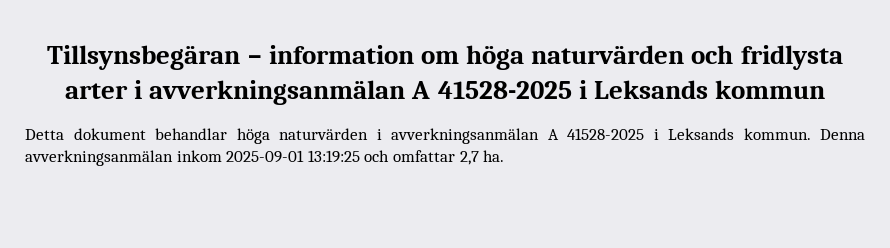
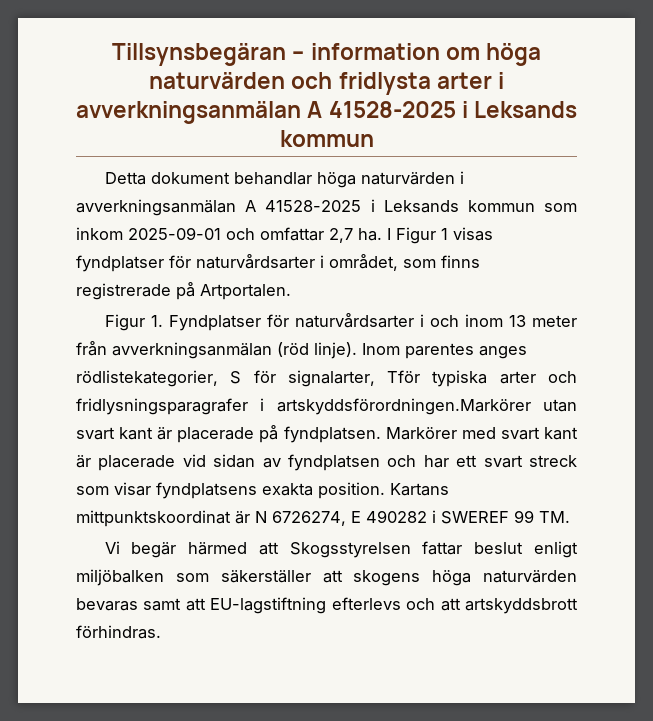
[743,128,865,140] [25,150,173,166] kommun. Denna avverkningsanmälan -> [467,200,577,212] kommun som
[307,150,360,163] 13:19:25 -> (221, 233) none
(505, 156) none -> [387,227,493,244] [76,254,480,272] [76,282,291,300] [104,313,578,331] [76,341,527,359] [76,370,577,387] [76,398,577,415] [76,425,578,443] [76,454,577,471] [76,482,449,499] [76,510,570,527] [104,541,578,558] [76,569,577,586] [76,597,578,614] [76,625,161,639] I Figur 1 visas fyndplatser för naturvårdsarter i området, som finns registrerade på Artportalen. // Figur 1. Fyndplatser för naturvårdsarter i och inom 13 meter från avverkningsanmälan (röd linje). Inom parentes anges rödlistekategorier, S för signalarter, Tför typiska arter och fridlysningsparagrafer i artskyddsförordningen.Markörer utan svart kant är placerade på fyndplatsen. Markörer med svart kant är placerade vid sidan av fyndplatsen och har ett svart streck som visar fyndplatsens exakta position. Kartans mittpunktskoordinat är N 6726274, E 490282 i SWEREF 99 TM. // Vi begär härmed att Skogsstyrelsen fattar beslut enligt miljöbalken som säkerställer att skogens höga naturvärden bevaras samt att EU-lagstiftning efterlevs och att artskyddsbrott förhindras.

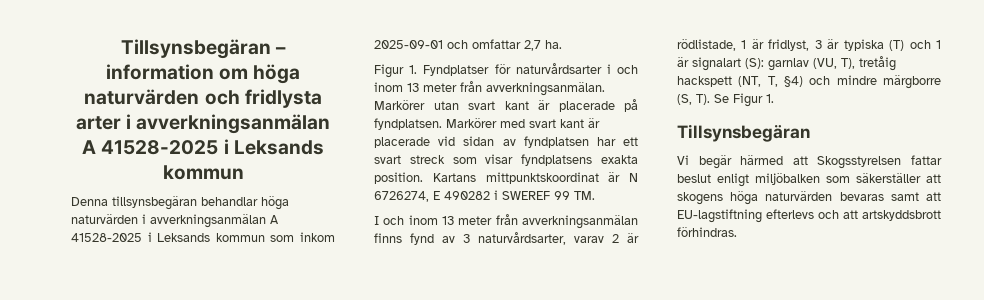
[104,172,230,185] Detta dokument -> [71,196,197,210] Denna tillsynsbegäran
[387,227,493,244] [76,254,480,272] [76,282,291,300] I Figur 1 visas fyndplatser för naturvårdsarter i området, som finns registrerade på Artportalen. -> (562, 44) none
[112,342,527,359] [76,370,577,387] [76,398,531,415] avverkningsanmälan (röd linje). Inom parentes anges rödlistekategorier, S för signalarter, Tför typiska arter och fridlysningsparagrafer i artskyddsförordningen.Markörer -> [486,82,605,96] [374,100,425,110] avverkningsanmälan. Markörer
[387,455,417,467] och -> (589, 142) none
(570, 517) none -> [374,214,638,229] [374,232,639,245] [677,39,941,51] [677,56,896,71] [677,75,941,89] [677,93,774,107] [677,124,810,142] // I och inom 13 meter från avverkningsanmälan finns fynd av 3 naturvårdsarter, varav 2 är rödlistade, 1 är fridlyst, 3 är typiska (T) och 1 är signalart (S): garnlav (VU, T), tretåig hackspett (NT, T, §4) och mindre märgborre (S, T). Se Figur 1. // Tillsynsbegäran

